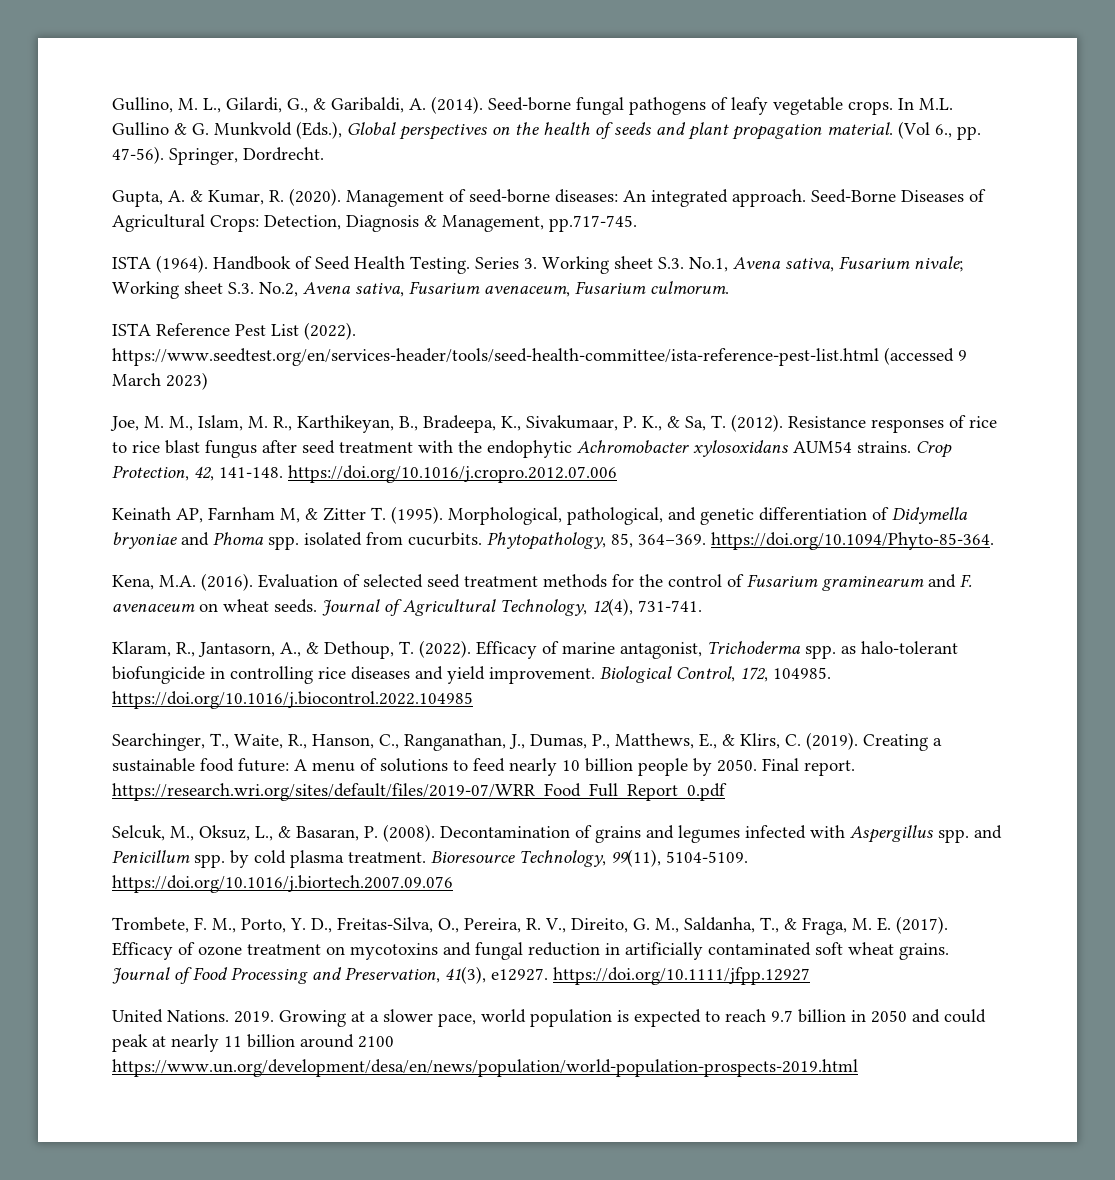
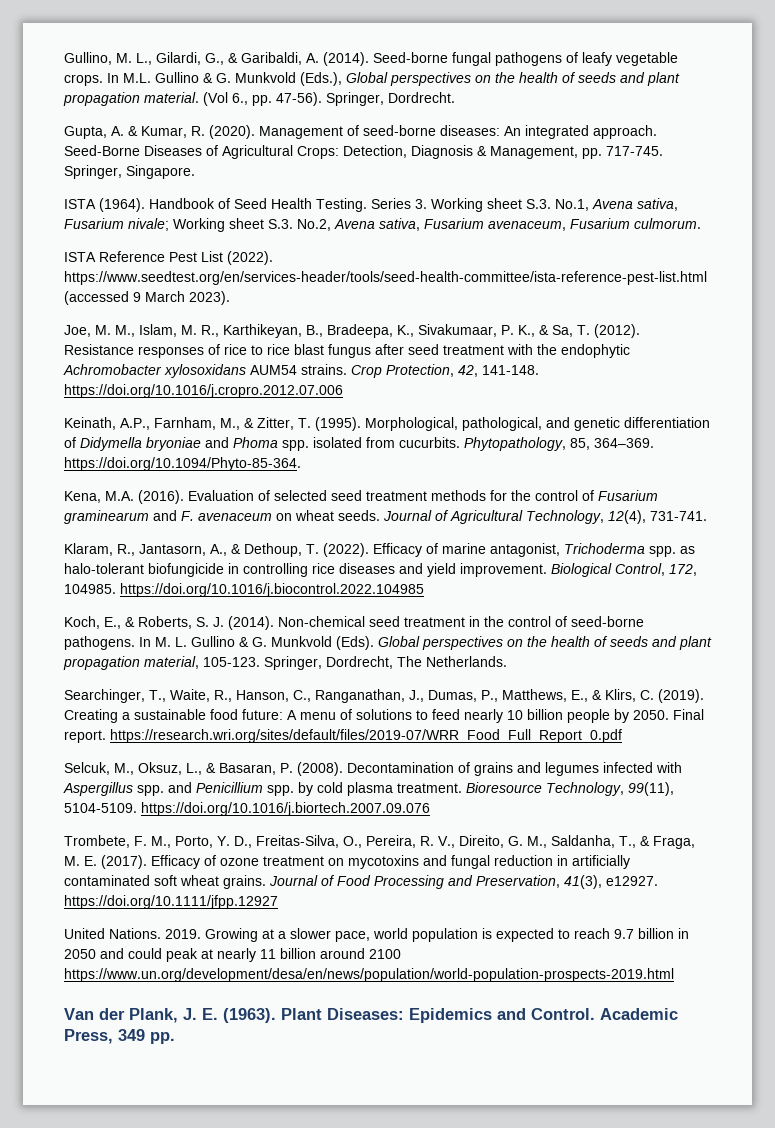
[549,215,637,232] pp.717-745. -> [582,146,663,159] [64,165,195,179] pp. 717-745. Springer, Singapore.
[166,372,208,390] 2023) -> [189,291,230,305] 2023).
[112,507,366,523] Keinath AP, Farnham M, & Zitter -> [64,417,294,430] Keinath, A.P., Farnham, M., & Zitter,
(473, 700) none -> [64,616,644,630] [64,636,712,650] [63,656,507,670] // Koch, E., & Roberts, S. J. (2014). Non-chemical seed treatment in the control of seed-borne pathogens. In M. L. Gullino & G. Munkvold (Eds). Global perspectives on the health of seeds and plant propagation material, 105-123. Springer, Dordrecht, The Netherlands.
[112,850,190,863] Penicillum -> [196,782,263,793] Penicillium
(858, 1068) none -> [64,1008,678,1023] [64,1029,175,1044] // Van der Plank, J. E. (1963). Plant Diseases: Epidemics and Control. Academic Press, 349 pp.

